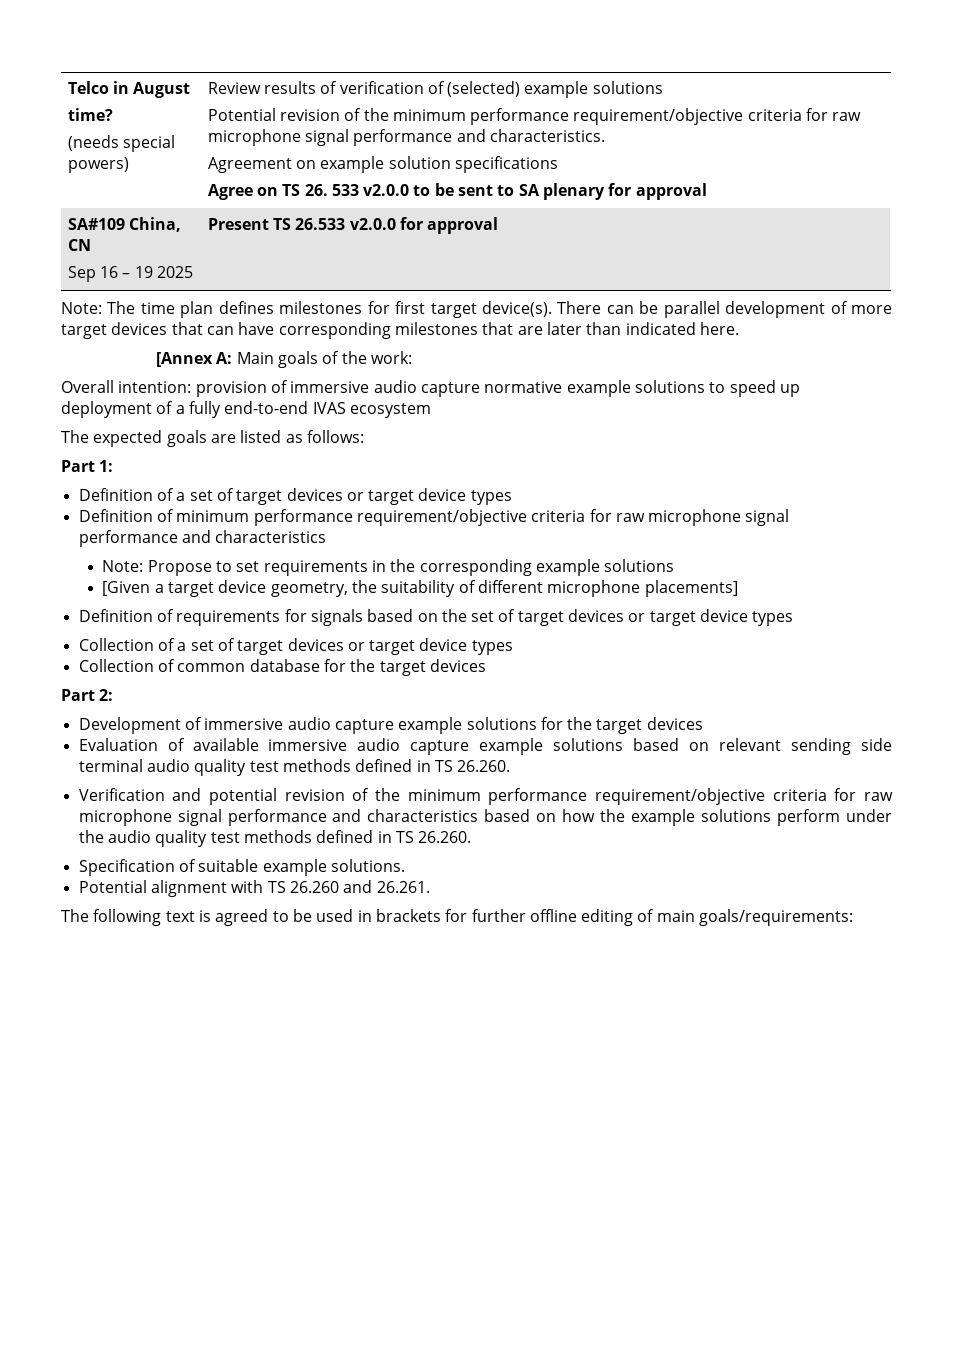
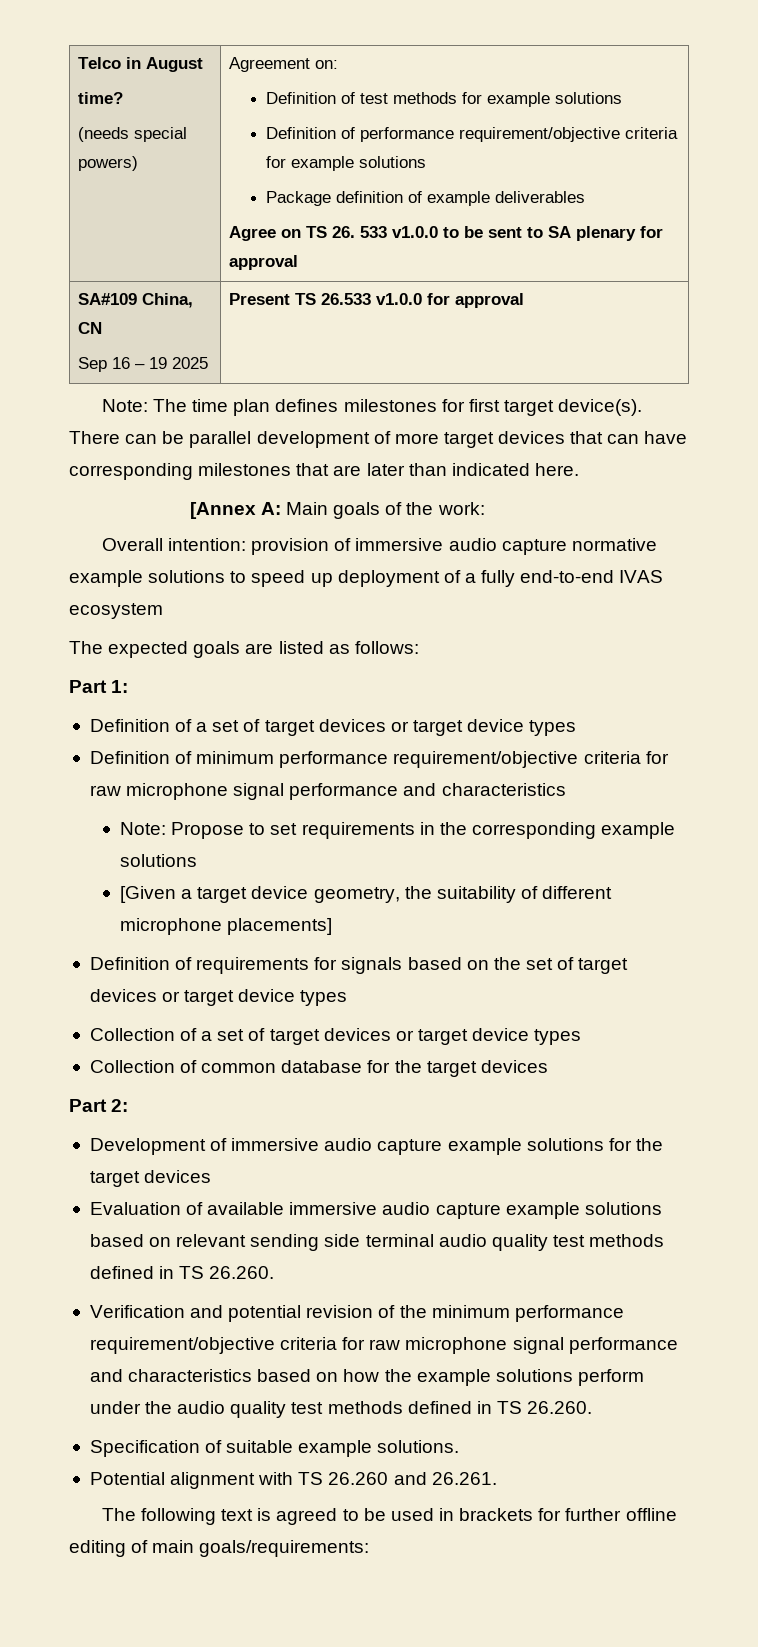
[207,81,663,98] [207,108,862,125] [207,129,605,146] [207,156,558,173] Review results of verification of (selected) example solutions // Potential revision of the minimum performance requirement/objective criteria for raw microphone signal performance and characteristics. // Agreement on example solution specifications -> [229,57,339,72] [265,92,622,107] [265,127,678,142] [265,156,426,171] [265,191,585,206] Agreement on: // Definition of test methods for example solutions // Definition of performance requirement/objective criteria for example solutions // Package definition of example deliverables
[363,184,410,196] v2.0.0 -> [392,226,439,238] v1.0.0
[349,218,396,230] v2.0.0 -> [376,293,423,305] v1.0.0

